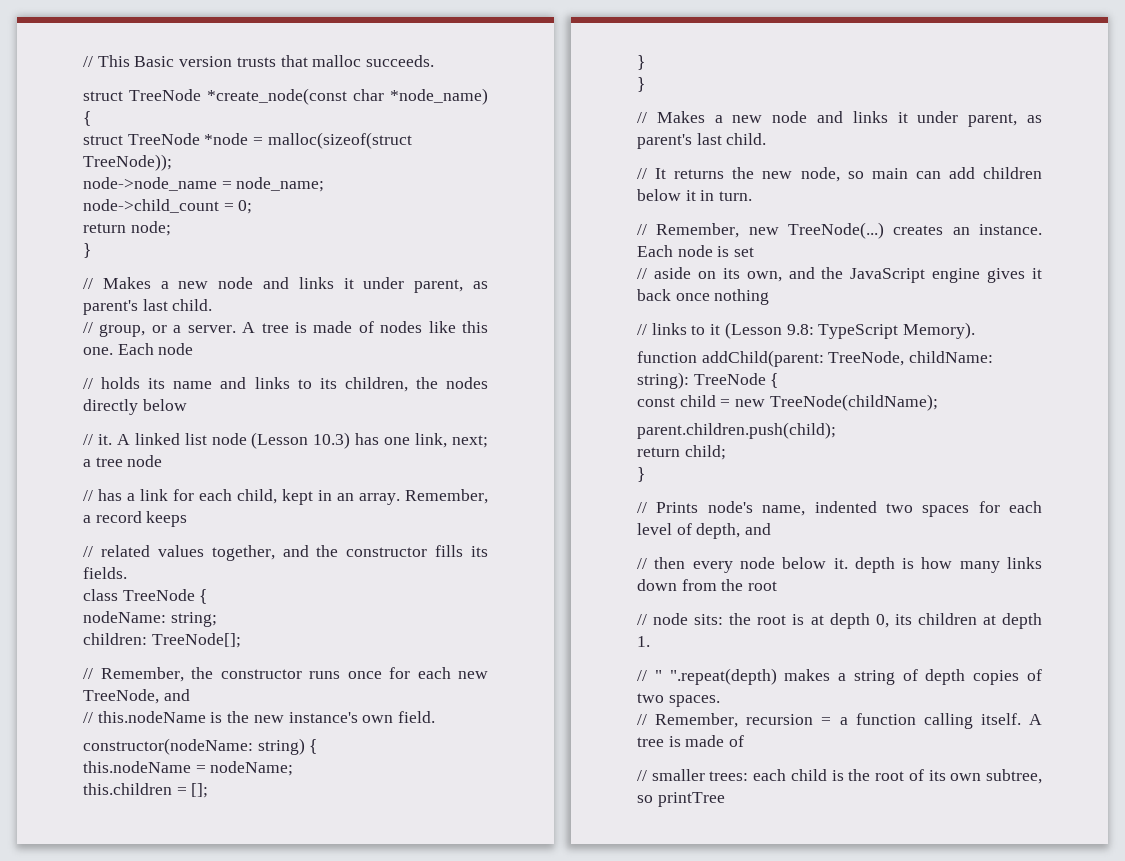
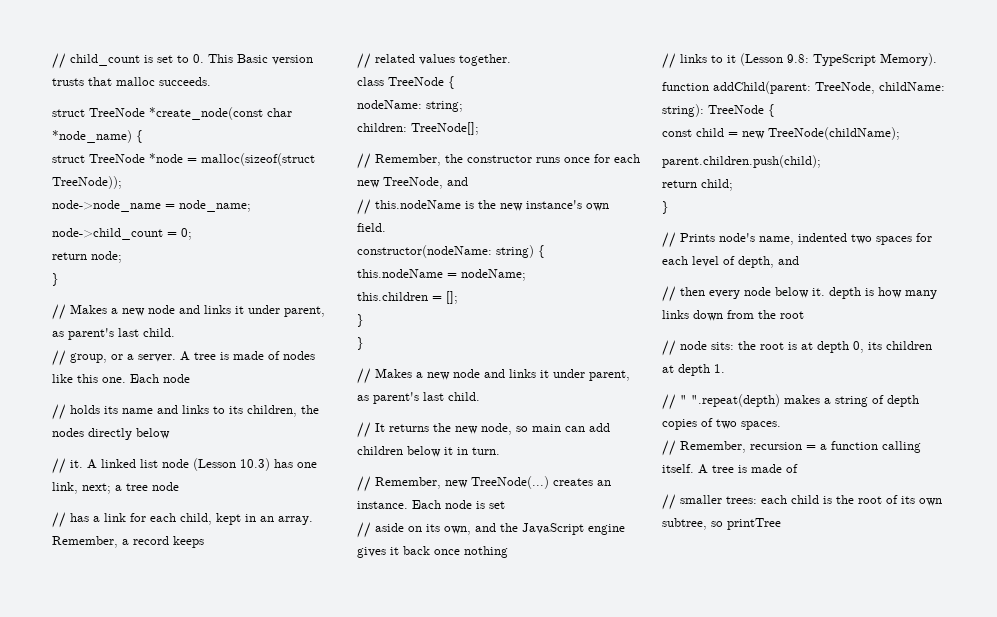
[83,56,93,67] // -> [52,53,204,69] // child_count is set to 0.
[211,545,488,561] [83,567,127,579] together, and the constructor fills its fields. -> [459,54,511,66] together.

